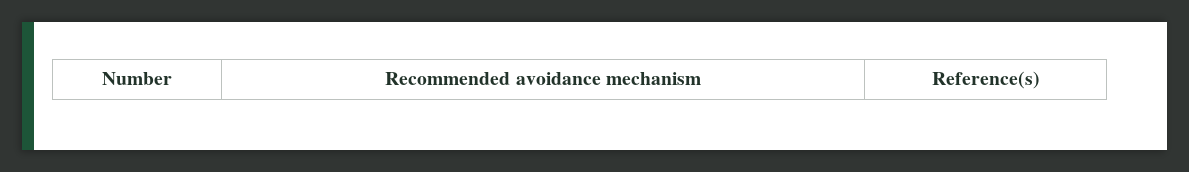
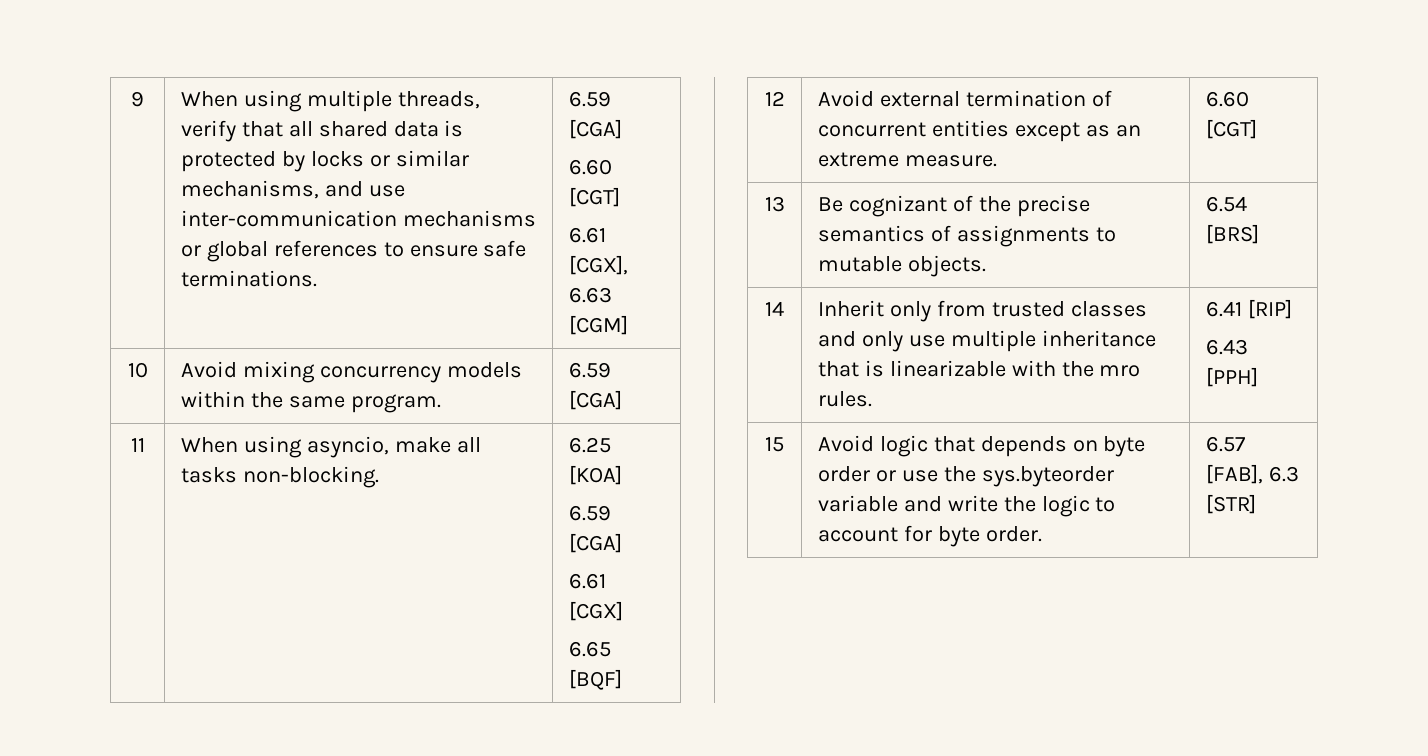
[102,72,172,85] [385,72,701,85] [931,71,1040,89] Number | Recommended avoidance mechanism | Reference(s) -> [131,91,144,107] [180,90,480,112] [180,120,464,142] [180,150,469,172] [180,180,405,199] [180,210,536,227] [180,240,527,262] [180,270,317,287] [568,91,611,107] [568,119,622,139] [568,159,612,175] [568,187,620,207] [568,227,606,243] [568,255,628,275] [568,287,612,303] [568,315,628,335] [127,362,148,378] [180,361,522,383] [180,391,441,413] [568,362,611,378] [568,390,622,410] [130,438,145,452] [180,436,481,458] [180,466,379,488] [568,437,611,453] [568,465,622,485] [568,505,611,521] [568,533,622,553] [568,573,606,589] [568,601,623,621] [568,641,611,657] [568,669,622,690] [764,91,785,106] [817,90,1112,107] [817,120,1141,142] [817,152,997,167] [1205,91,1249,107] [1205,119,1257,139] [764,196,785,212] [817,195,1090,217] [817,225,1116,247] [817,255,986,277] [1205,196,1247,212] [1205,224,1259,244] [765,301,784,316] [817,300,1147,322] [817,330,1156,352] [817,360,1141,377] [817,391,872,407] [1205,299,1292,319] [1205,339,1248,355] [1205,367,1258,387] [765,437,784,452] [817,435,1146,457] [817,466,1114,487] [817,495,1116,517] [817,525,1042,547] [1205,436,1245,452] [1205,464,1299,484] [1205,494,1256,514] 9 | When using multiple threads, verify that all shared data is protected by locks or similar mechanisms, and use inter-communication mechanisms or global references to ensure safe terminations. | 6.59 [CGA] // 6.60 [CGT] // 6.61 [CGX], 6.63 [CGM] // 10 | Avoid mixing concurrency models within the same program. | 6.59 [CGA] // 11 | When using asyncio, make all tasks non-blocking. | 6.25 [KOA] // 6.59 [CGA] // 6.61 [CGX] // 6.65 [BQF] // 12 | Avoid external termination of concurrent entities except as an extreme measure. | 6.60 [CGT] // 13 | Be cognizant of the precise semantics of assignments to mutable objects. | 6.54 [BRS] // 14 | Inherit only from trusted classes and only use multiple inheritance that is linearizable with the mro rules. | 6.41 [RIP] // 6.43 [PPH] // 15 | Avoid logic that depends on byte order or use the sys.byteorder variable and write the logic to account for byte order. | 6.57 [FAB], 6.3 [STR]

